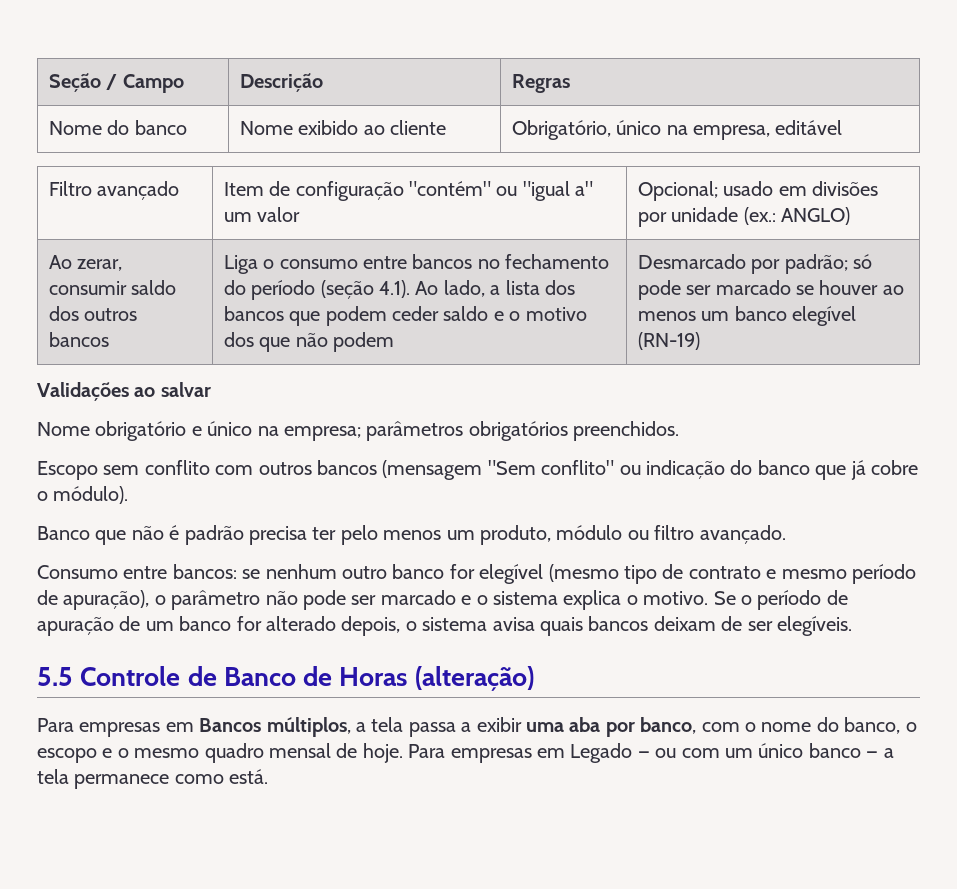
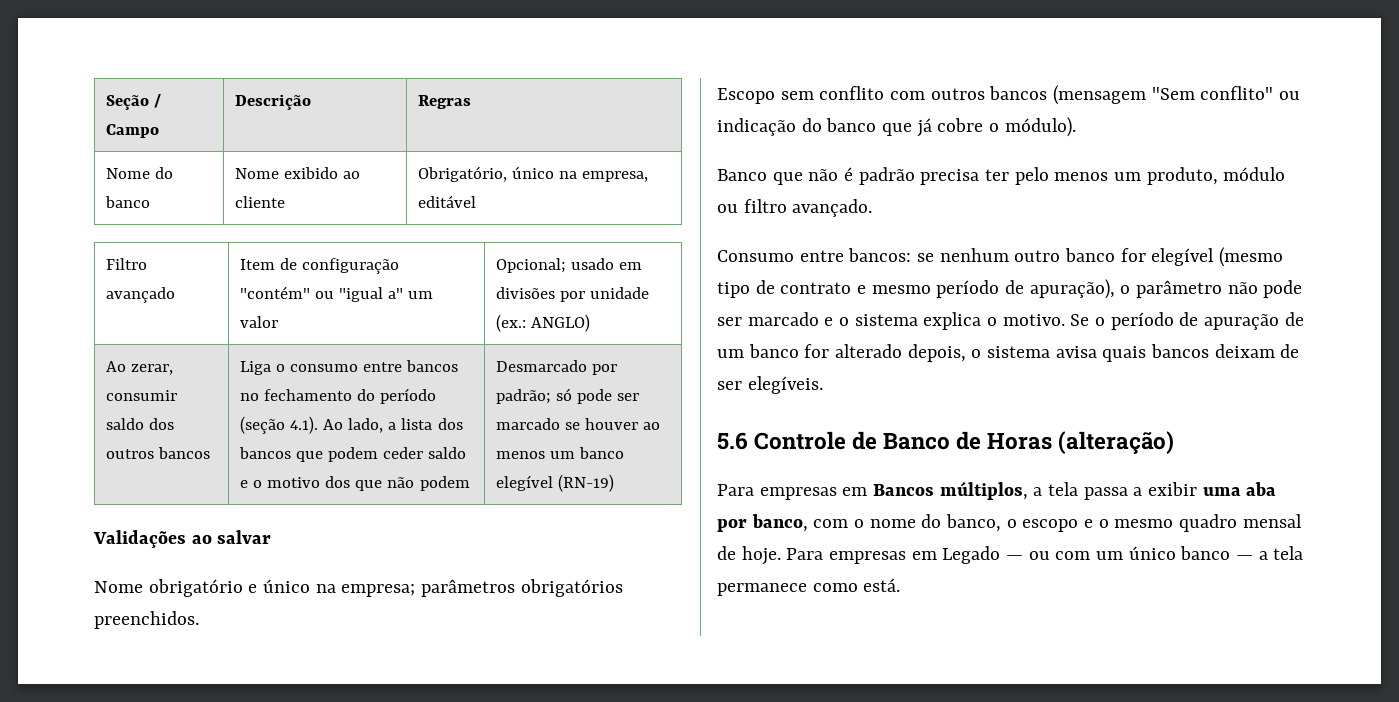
[37,667,73,686] 5.5 -> [717,432,748,450] 5.6

